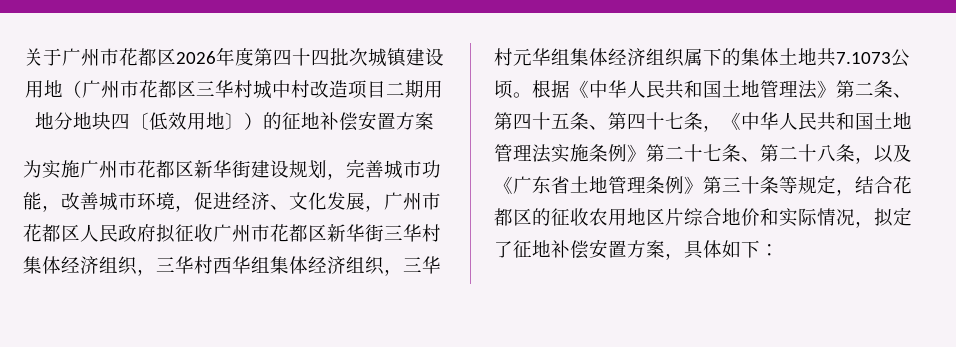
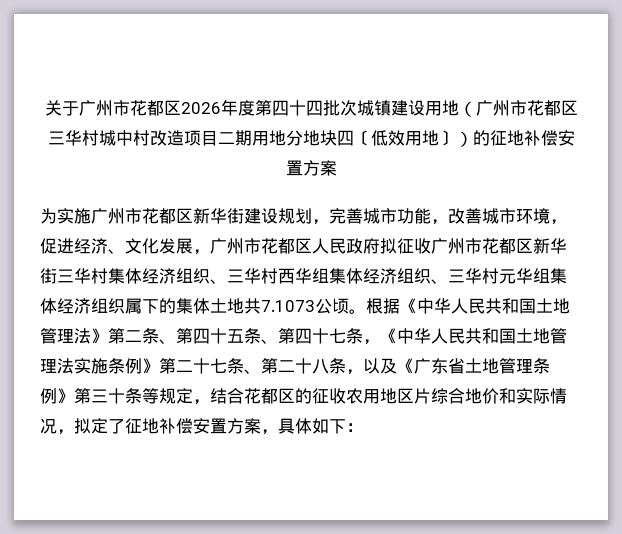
[137,269,156,276] ， -> [210,279,227,284] 、
[384,269,403,276] ， -> [431,279,448,284] 、

